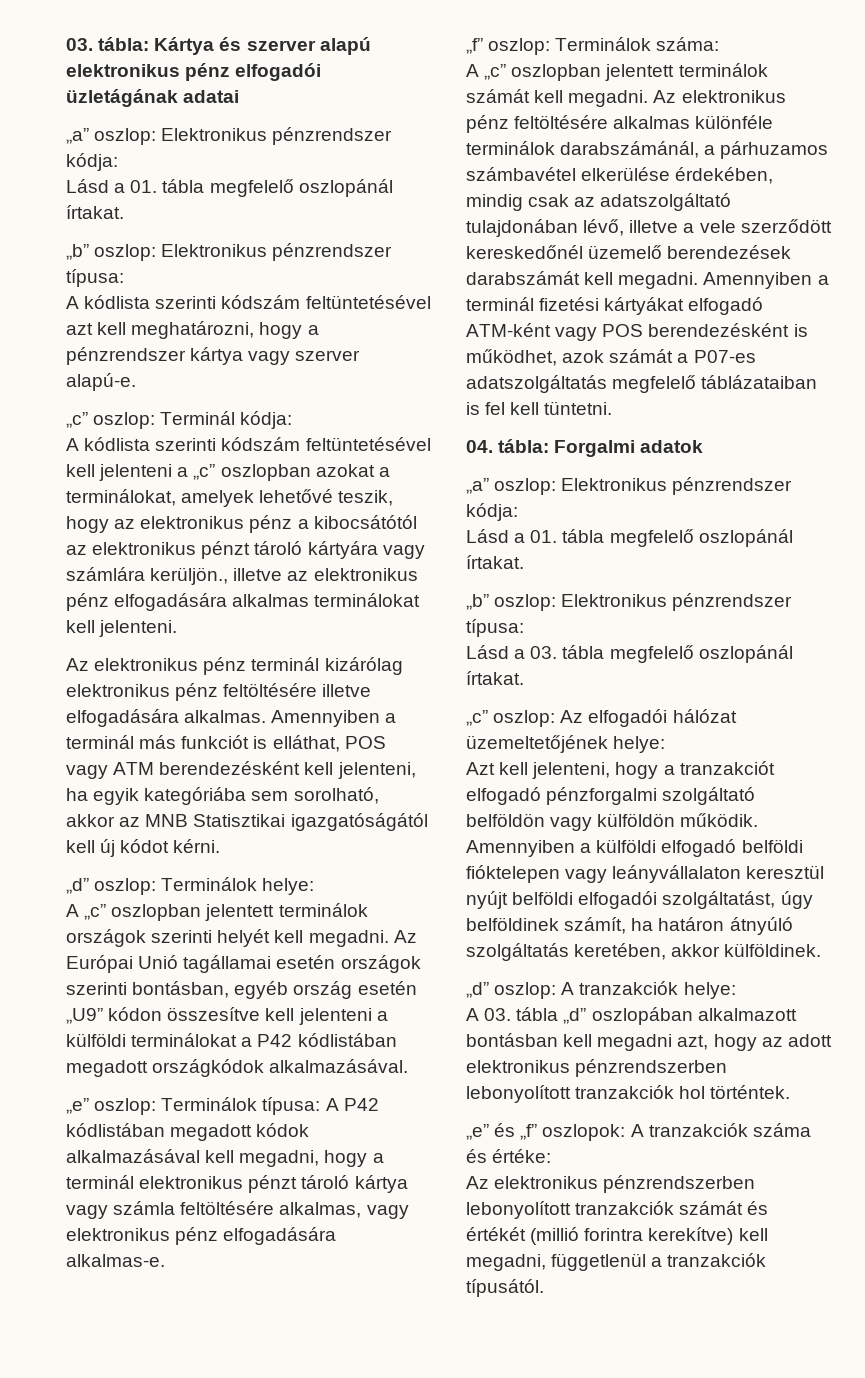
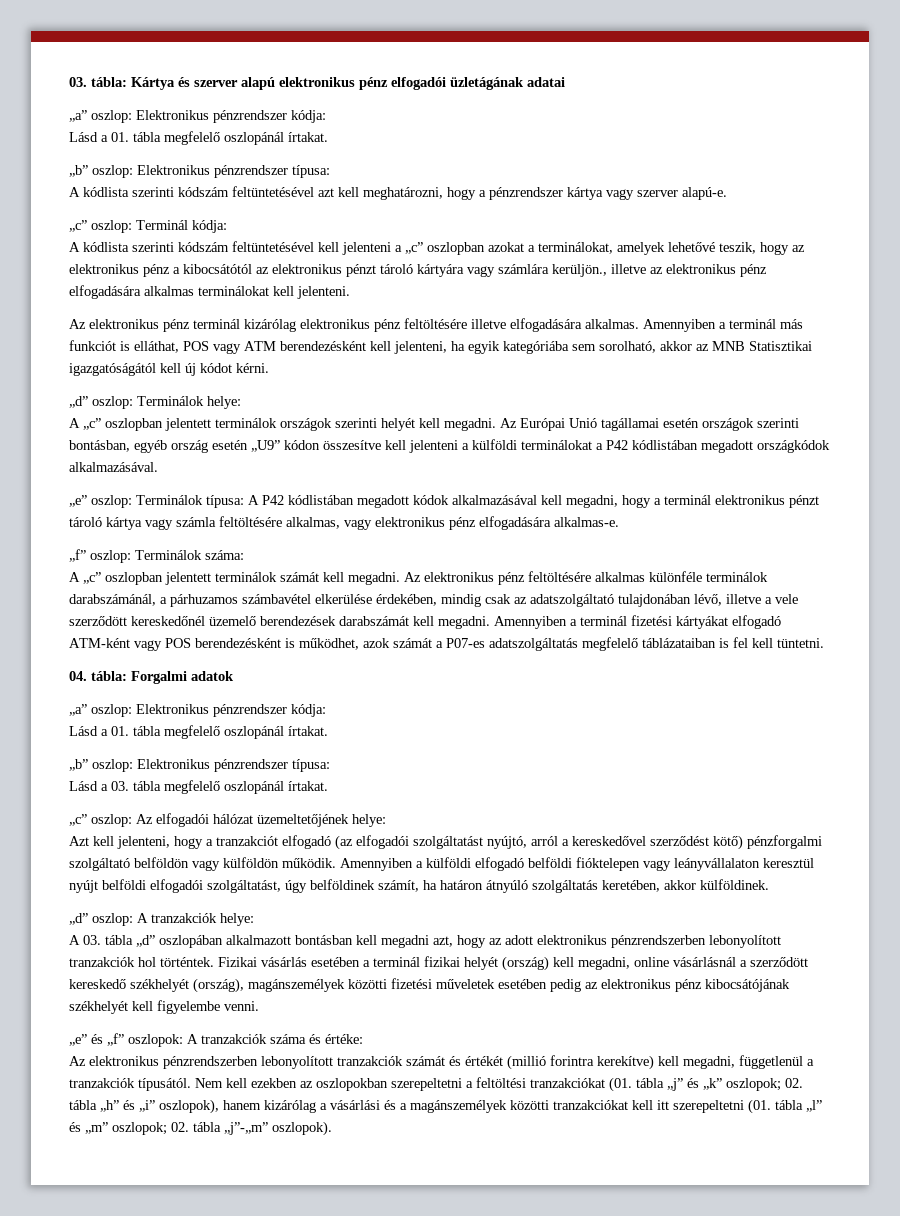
(541, 796) none -> [335,835,743,850] (az elfogadói szolgáltatást nyújtó, arról a kereskedővel szerződést kötő)
(791, 1092) none -> [218,956,808,971] [69,978,790,993] [69,1000,259,1014] Fizikai vásárlás esetében a terminál fizikai helyét (ország) kell megadni, online vásárlásnál a szerződött kereskedő székhelyét (ország), magánszemélyek közötti fizetési műveletek esetében pedig az elektronikus pénz kibocsátójának székhelyét kell figyelembe venni.
(544, 1288) none -> [195,1077,803,1092] [69,1099,822,1114] [69,1121,332,1136] Nem kell ezekben az oszlopokban szerepeltetni a feltöltési tranzakciókat (01. tábla „j” és „k” oszlopok; 02. tábla „h” és „i” oszlopok), hanem kizárólag a vásárlási és a magánszemélyek közötti tranzakciókat kell itt szerepeltetni (01. tábla „l” és „m” oszlopok; 02. tábla „j”-„m” oszlopok).

